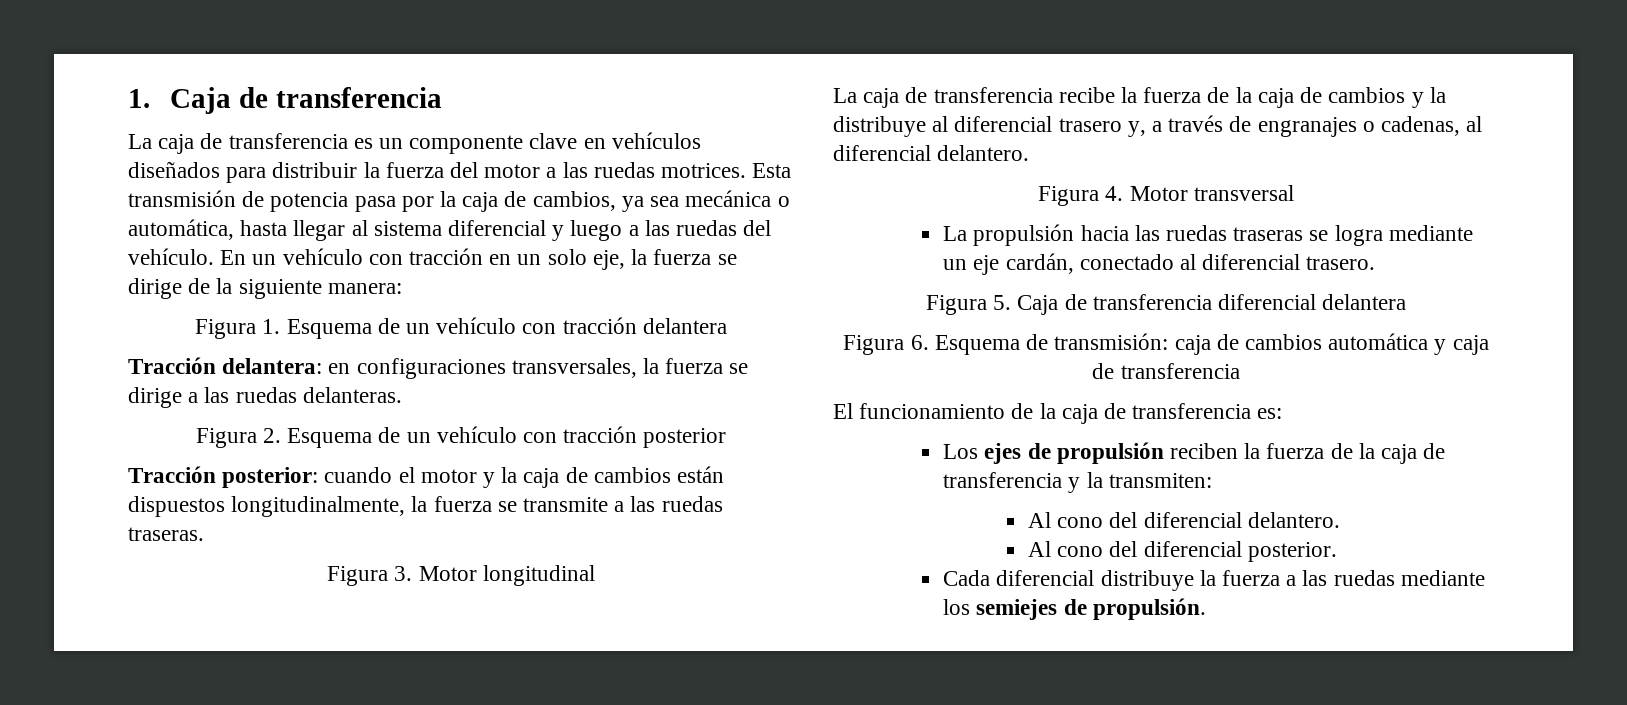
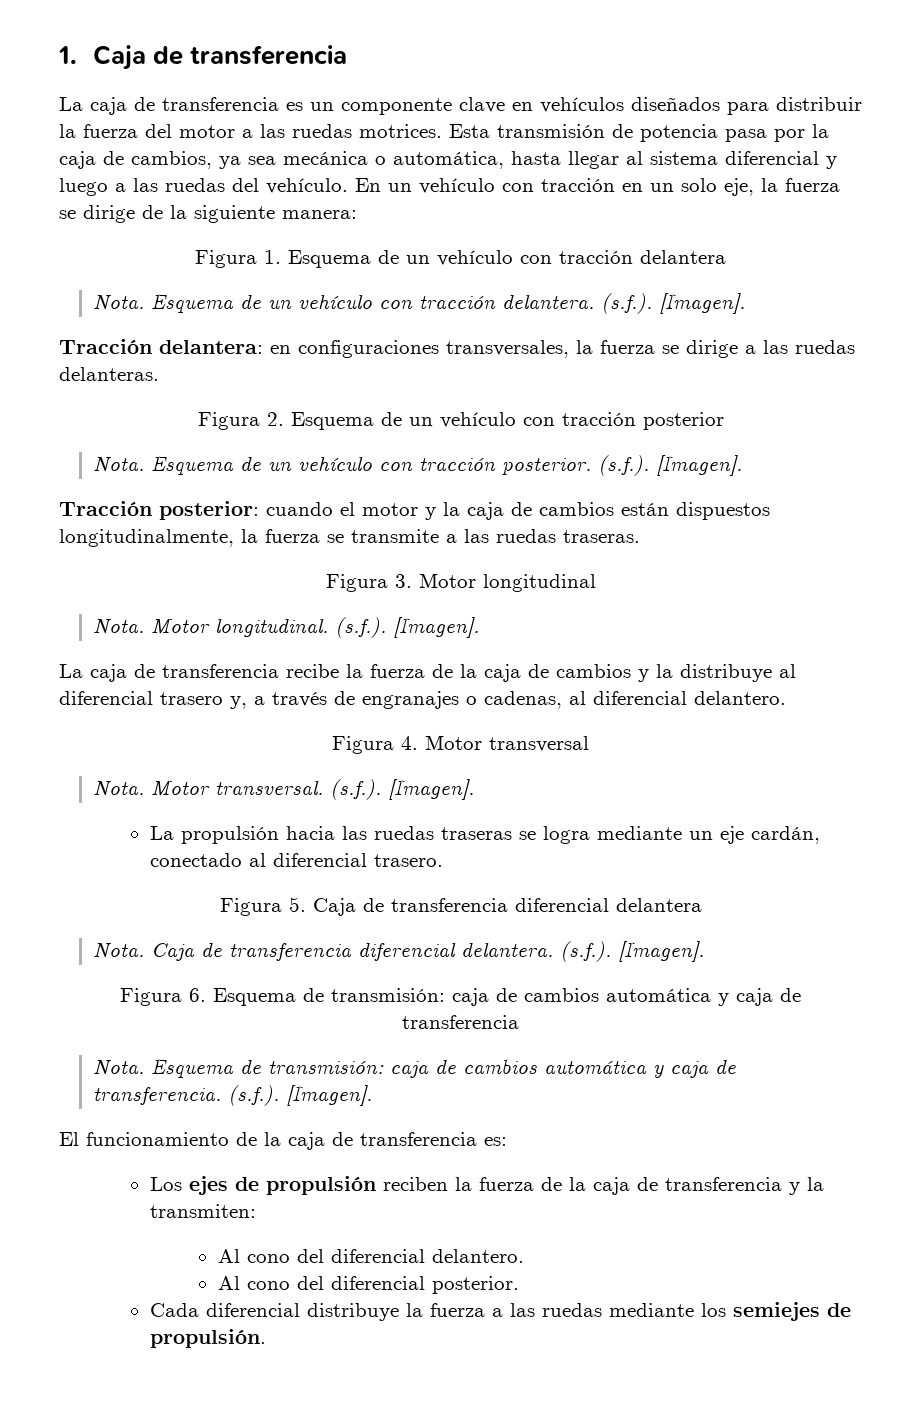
(727, 326) none -> [93,293,746,315] // Nota. Esquema de un vehículo con tracción delantera. (s.f.). [Imagen].
(727, 438) none -> [93,455,743,477] // Nota. Esquema de un vehículo con tracción posterior. (s.f.). [Imagen].
(595, 575) none -> [93,617,480,639] // Nota. Motor longitudinal. (s.f.). [Imagen].
(1294, 193) none -> [93,779,475,801] // Nota. Motor transversal. (s.f.). [Imagen].
(1407, 302) none -> [93,941,705,963] // Nota. Caja de transferencia diferencial delantera. (s.f.). [Imagen].
(1240, 371) none -> [93,1058,737,1078] [93,1085,373,1107] // Nota. Esquema de transmisión: caja de cambios automática y caja de transferencia. (s.f.). [Imagen].

